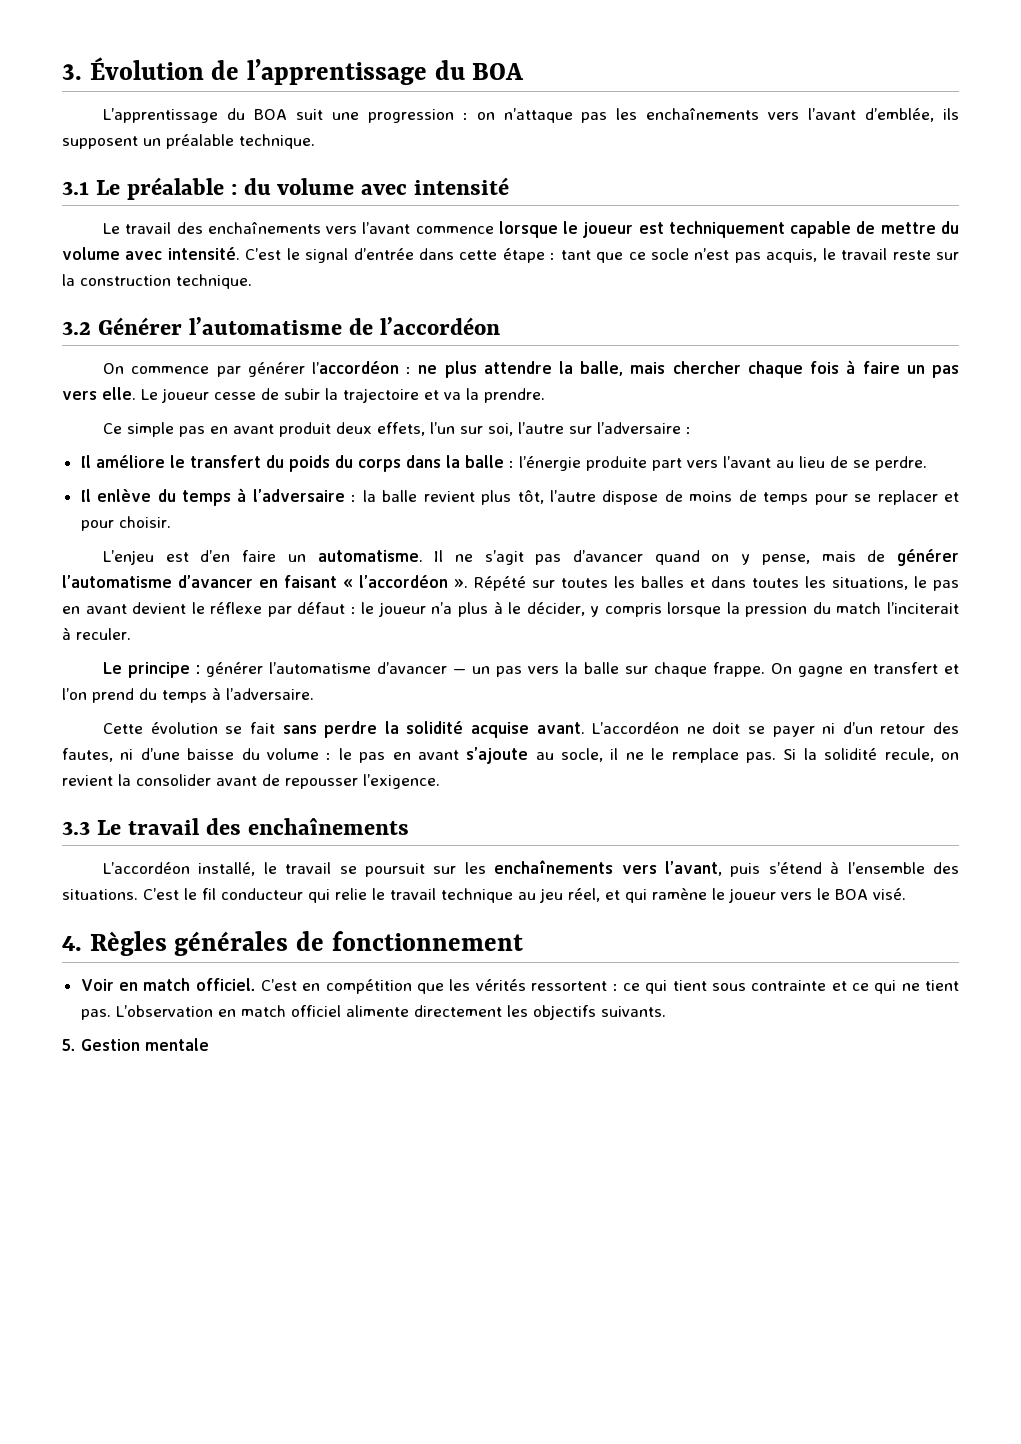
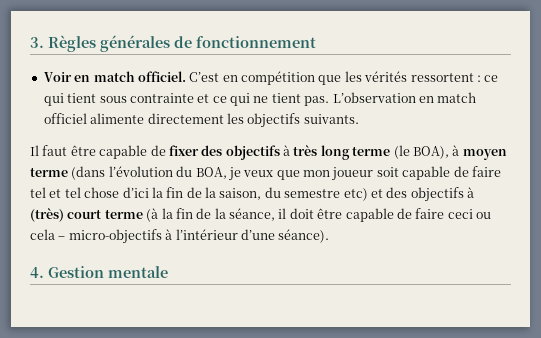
[89,57,525,85] [103,108,959,123] [62,134,315,149] [62,177,510,200] [103,221,960,238] [62,247,960,263] [62,274,252,289] [62,317,500,335] [103,360,959,378] [62,387,545,403] [103,422,692,437] [80,455,927,472] [80,488,960,506] [80,516,171,531] [103,549,960,566] [62,575,959,591] [62,601,959,617] [62,627,131,640] [103,662,959,678] [62,687,314,703] [103,721,959,738] [62,747,960,764] [62,774,440,789] [62,818,409,835] [103,860,960,877] [62,888,906,903] [62,936,82,951] Évolution de l’apprentissage du BOA // L’apprentissage du BOA suit une progression : on n’attaque pas les enchaînements vers l’avant d’emblée, ils supposent un préalable technique. // 3.1 Le préalable : du volume avec intensité // Le travail des enchaînements vers l’avant commence lorsque le joueur est techniquement capable de mettre du volume avec intensité. C’est le signal d’entrée dans cette étape : tant que ce socle n’est pas acquis, le travail reste sur la construction technique. // 3.2 Générer l’automatisme de l’accordéon // On commence par générer l’accordéon : ne plus attendre la balle, mais chercher chaque fois à faire un pas vers elle. Le joueur cesse de subir la trajectoire et va la prendre. // Ce simple pas en avant produit deux effets, l’un sur soi, l’autre sur l’adversaire : // Il améliore le transfert du poids du corps dans la balle : l’énergie produite part vers l’avant au lieu de se perdre. // Il enlève du temps à l’adversaire : la balle revient plus tôt, l’autre dispose de moins de temps pour se replacer et pour choisir. // L’enjeu est d’en faire un automatisme. Il ne s’agit pas d’avancer quand on y pense, mais de générer l’automatisme d’avancer en faisant « l’accordéon ». Répété sur toutes les balles et dans toutes les situations, le pas en avant devient le réflexe par défaut : le joueur n’a plus à le décider, y compris lorsque la pression du match l’inciterait à reculer. // Le principe : générer l’automatisme d’avancer — un pas vers la balle sur chaque frappe. On gagne en transfert et l’on prend du temps à l’adversaire. // Cette évolution se fait sans perdre la solidité acquise avant. L’accordéon ne doit se payer ni d’un retour des fautes, ni d’une baisse du volume : le pas en avant s’ajoute au socle, il ne le remplace pas. Si la solidité recule, on revient la consolider avant de repousser l’exigence. // 3.3 Le travail des enchaînements // L’accordéon installé, le travail se poursuit sur les enchaînements vers l’avant, puis s’étend à l’ensemble des situations. C’est le fil conducteur qui relie le travail technique au jeu réel, et qui ramène le joueur vers le BOA visé. // 4. -> (44, 42) none
[62,1039,76,1051] 5. -> [30,145,507,160] [30,166,501,181] [30,187,474,202] [30,208,491,222] [30,229,330,244] [30,267,44,278] Il faut être capable de fixer des objectifs à très long terme (le BOA), à moyen terme (dans l’évolution du BOA, je veux que mon joueur soit capable de faire tel et tel chose d’ici la fin de la saison, du semestre etc) et des objectifs à (très) court terme (à la fin de la séance, il doit être capable de faire ceci ou cela – micro-objectifs à l’intérieur d’une séance). // 4.

